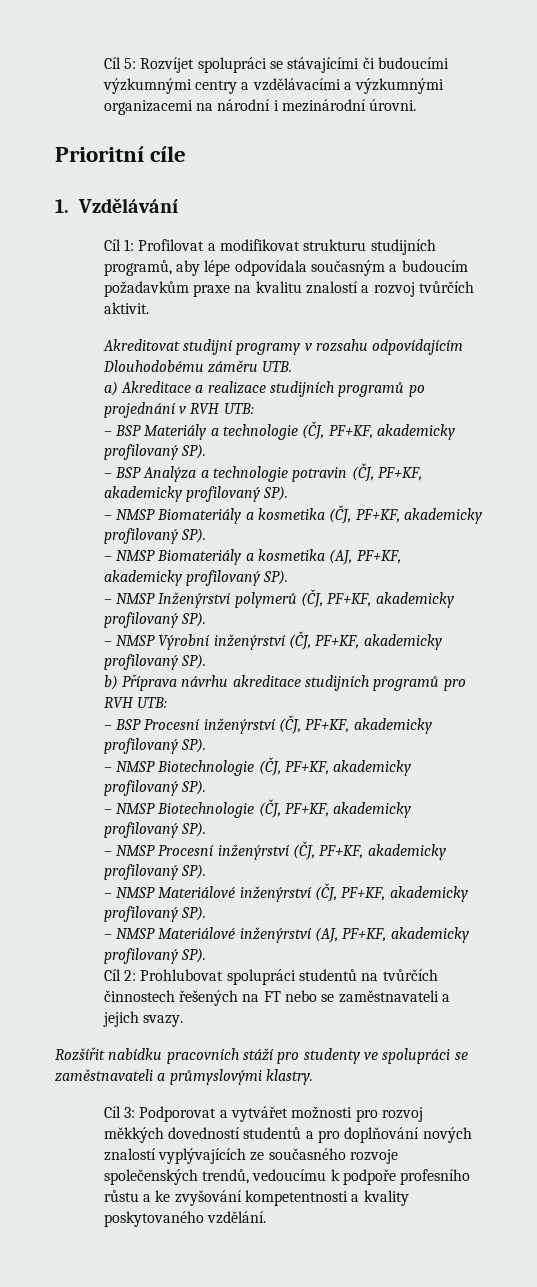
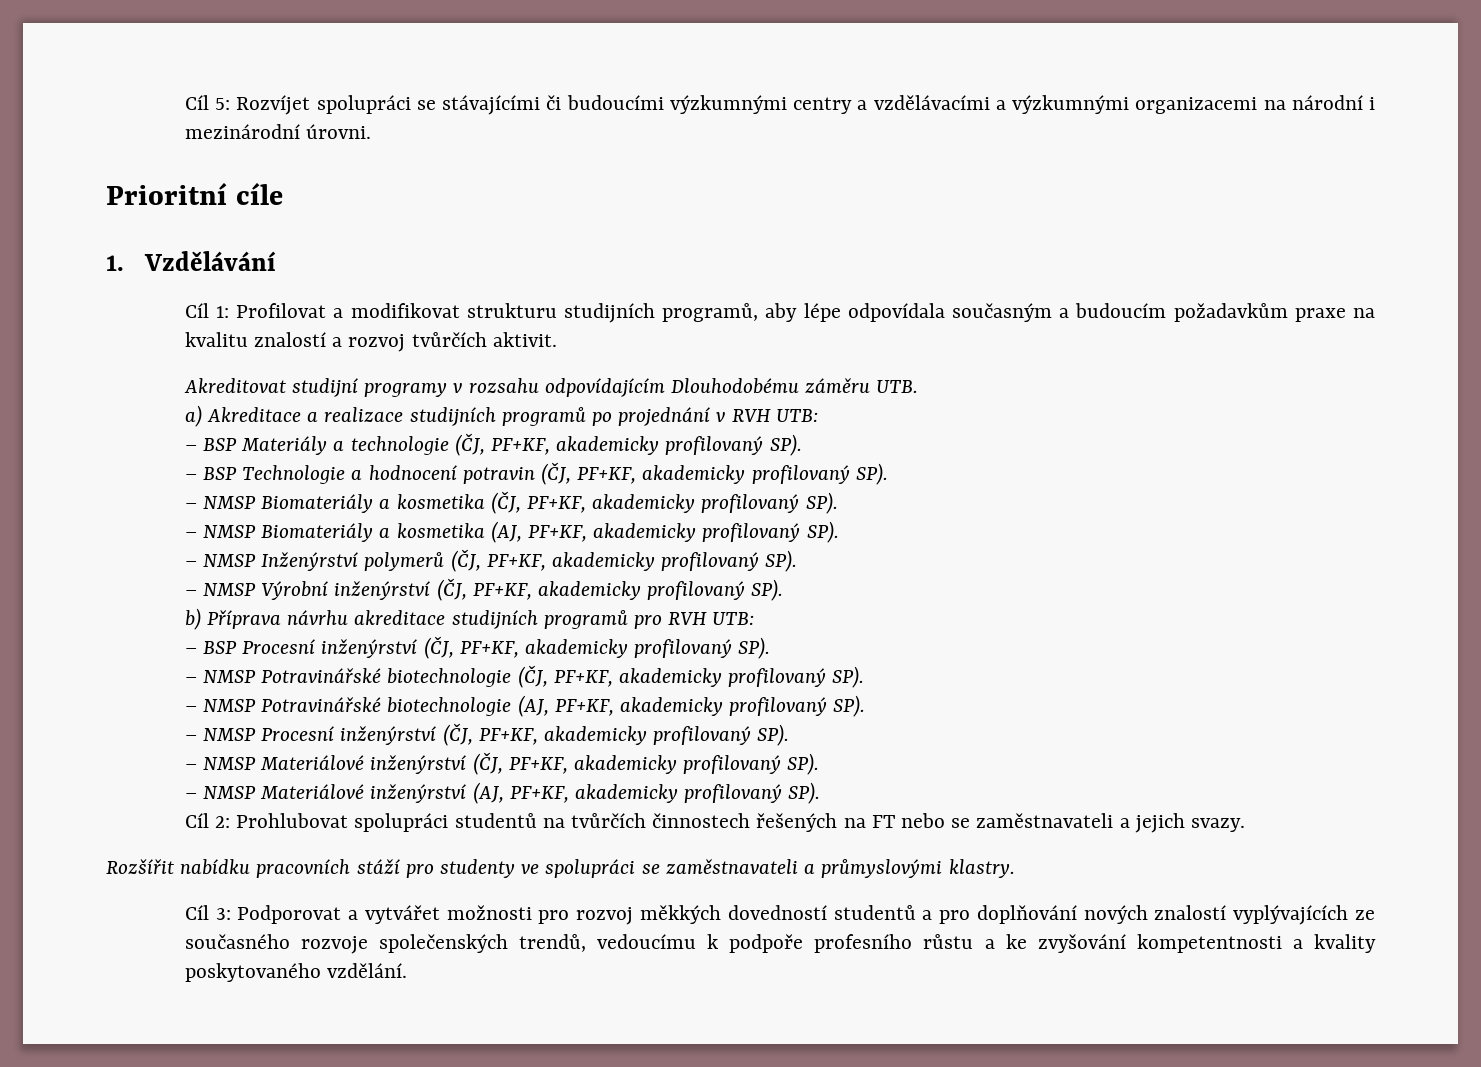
[143,466,288,482] Analýza a technologie -> [242,465,457,484] Technologie a hodnocení
[157,757,412,776] [103,780,207,796] [103,799,281,818] Biotechnologie (ČJ, PF+KF, akademicky profilovaný SP). // – NMSP Biotechnologie (ČJ, -> [261,665,865,688] [184,695,549,717] Potravinářské biotechnologie (ČJ, PF+KF, akademicky profilovaný SP). // – NMSP Potravinářské biotechnologie (AJ,

